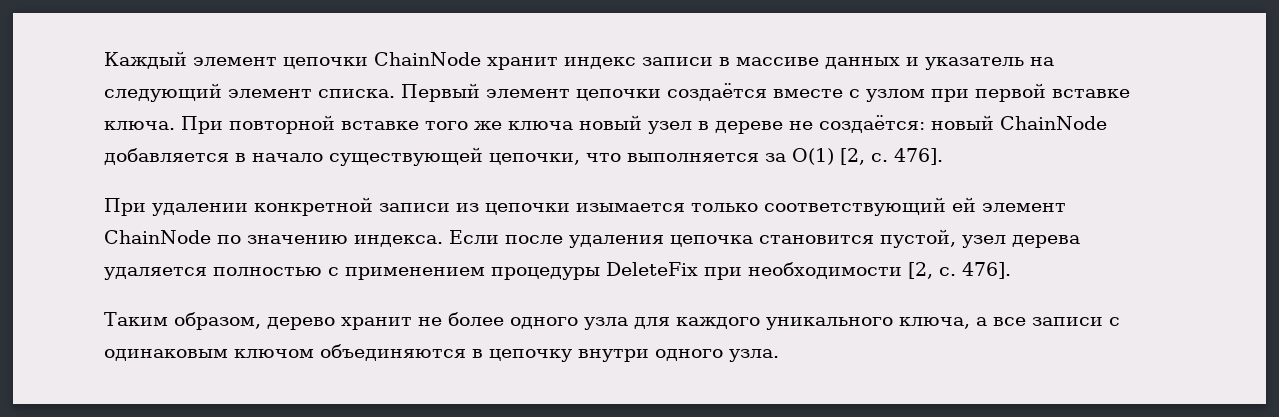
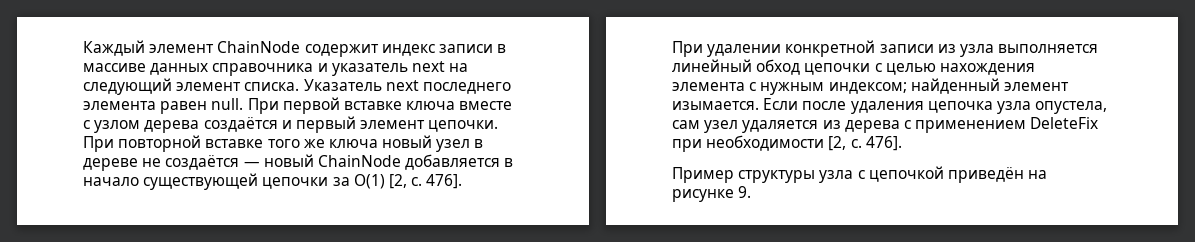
[283,52,558,70] цепочки ChainNode хранит -> [217,41,379,57] ChainNode содержит
(900, 63) none -> [212,63,314,76] справочника
(1024, 63) none -> [411,61,445,72] next
[401,83,1130,102] [104,121,175,130] Первый элемент цепочки создаётся вместе с узлом при первой вставке ключа. -> [303,79,511,94] [83,97,513,114] [83,116,499,133] Указатель next последнего элемента равен null. При первой вставке ключа вместе с узлом дерева создаётся и первый элемент цепочки.
[819,115,925,133] создаётся: -> [165,155,260,170] создаётся —
[489,153,759,165] цепочки, что выполняется -> [262,177,329,189] цепочки
[485,197,1066,216] [104,229,1080,248] [104,267,322,280] цепочки изымается только соответствующий ей элемент ChainNode по значению индекса. Если после удаления цепочка становится пустой, узел дерева удаляется полностью -> [959,44,1099,57] [672,59,1035,75] [672,78,1069,95] [672,98,1108,114] [672,120,900,133] узла выполняется линейный обход цепочки с целью нахождения элемента с нужным индексом; найденный элемент изымается. Если после удаления цепочка узла опустела, сам узел удаляется из дерева
[491,267,600,280] процедуры -> (1027, 126) none
[104,312,1120,330] [104,344,779,362] Таким образом, дерево хранит не более одного узла для каждого уникального ключа, а все записи с одинаковым ключом объединяются в цепочку внутри одного узла. -> [672,166,1048,183] [672,186,752,202] Пример структуры узла с цепочкой приведён на рисунке 9.

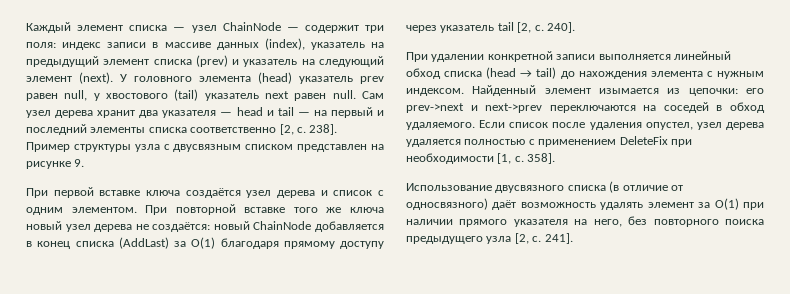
[217,41,379,57] ChainNode содержит -> [129,22,384,33] [26,42,56,48] списка — узел ChainNode — содержит три поля:
[212,63,314,76] справочника -> [264,38,384,50] [26,55,228,67] (index), указатель на предыдущий элемент списка (prev)
[411,61,445,72] next -> (298, 63) none
[244,79,511,94] [83,97,513,114] [83,116,499,133] списка. Указатель next последнего элемента равен null. При первой вставке ключа вместе с узлом дерева создаётся и первый элемент цепочки. -> [79,72,384,84] [26,89,384,101] [26,107,384,118] [26,124,338,135] [26,142,384,152] [26,159,85,169] [26,187,385,198] [26,207,137,215] (next). У головного элемента (head) указатель prev равен null, у хвостового (tail) указатель next равен null. Сам узел дерева хранит два указателя — head и tail — на первый и последний элементы списка соответственно [2, с. 238]. Пример структуры узла с двусвязным списком представлен на рисунке 9. // При первой вставке ключа создаётся узел дерева и список с одним элементом.
[474,139,484,148] [83,154,514,171] [83,173,463,190] в дереве не создаётся — новый ChainNode добавляется в начало существующей цепочки за O(1) [2, с. 476]. -> [94,221,384,232] [26,237,384,249] [406,22,575,33] дерева не создаётся: новый ChainNode добавляется в конец списка (AddLast) за O(1) благодаря прямому доступу через указатель tail [2, с. 240].
[937,44,994,57] из узла -> (596, 57) none
[804,63,1035,75] [672,78,1069,95] [672,98,1108,114] [672,120,900,133] цепочки с целью нахождения элемента с нужным индексом; найденный элемент изымается. Если после удаления цепочка узла опустела, сам узел удаляется из дерева -> [444,67,764,79] [406,85,764,96] [406,102,765,113] [406,120,764,130] [406,139,526,147] списка (head → tail) до нахождения элемента с нужным индексом. Найденный элемент изымается из цепочки: его prev->next и next->prev переключаются на соседей в обход удаляемого. Если список после удаления опустел, узел дерева удаляется полностью
[828,136,902,151] [672,166,1048,183] [672,186,752,202] [2, с. 476]. // Пример структуры узла с цепочкой приведён на рисунке 9. -> [497,153,556,164] [406,181,683,193] [406,198,764,210] [406,216,764,227] [406,233,573,244] [1, с. 358]. // Использование двусвязного списка (в отличие от односвязного) даёт возможность удалять элемент за O(1) при наличии прямого указателя на него, без повторного поиска предыдущего узла [2, с. 241].

